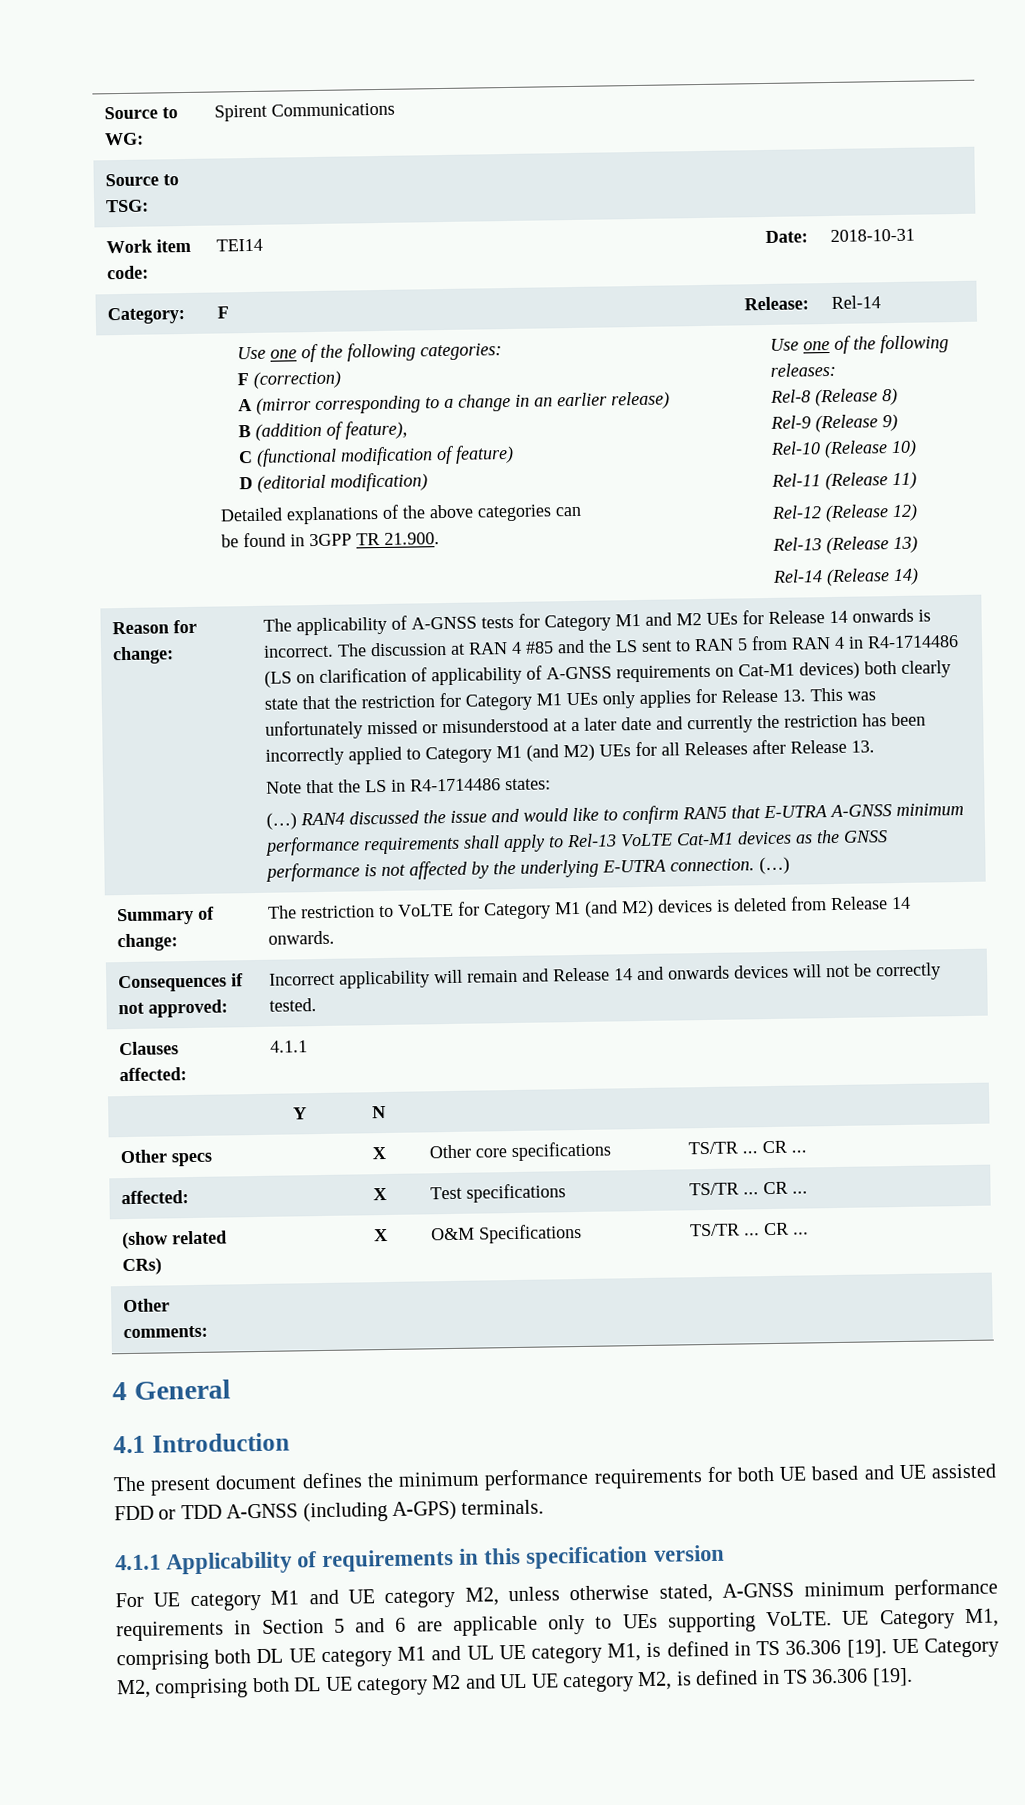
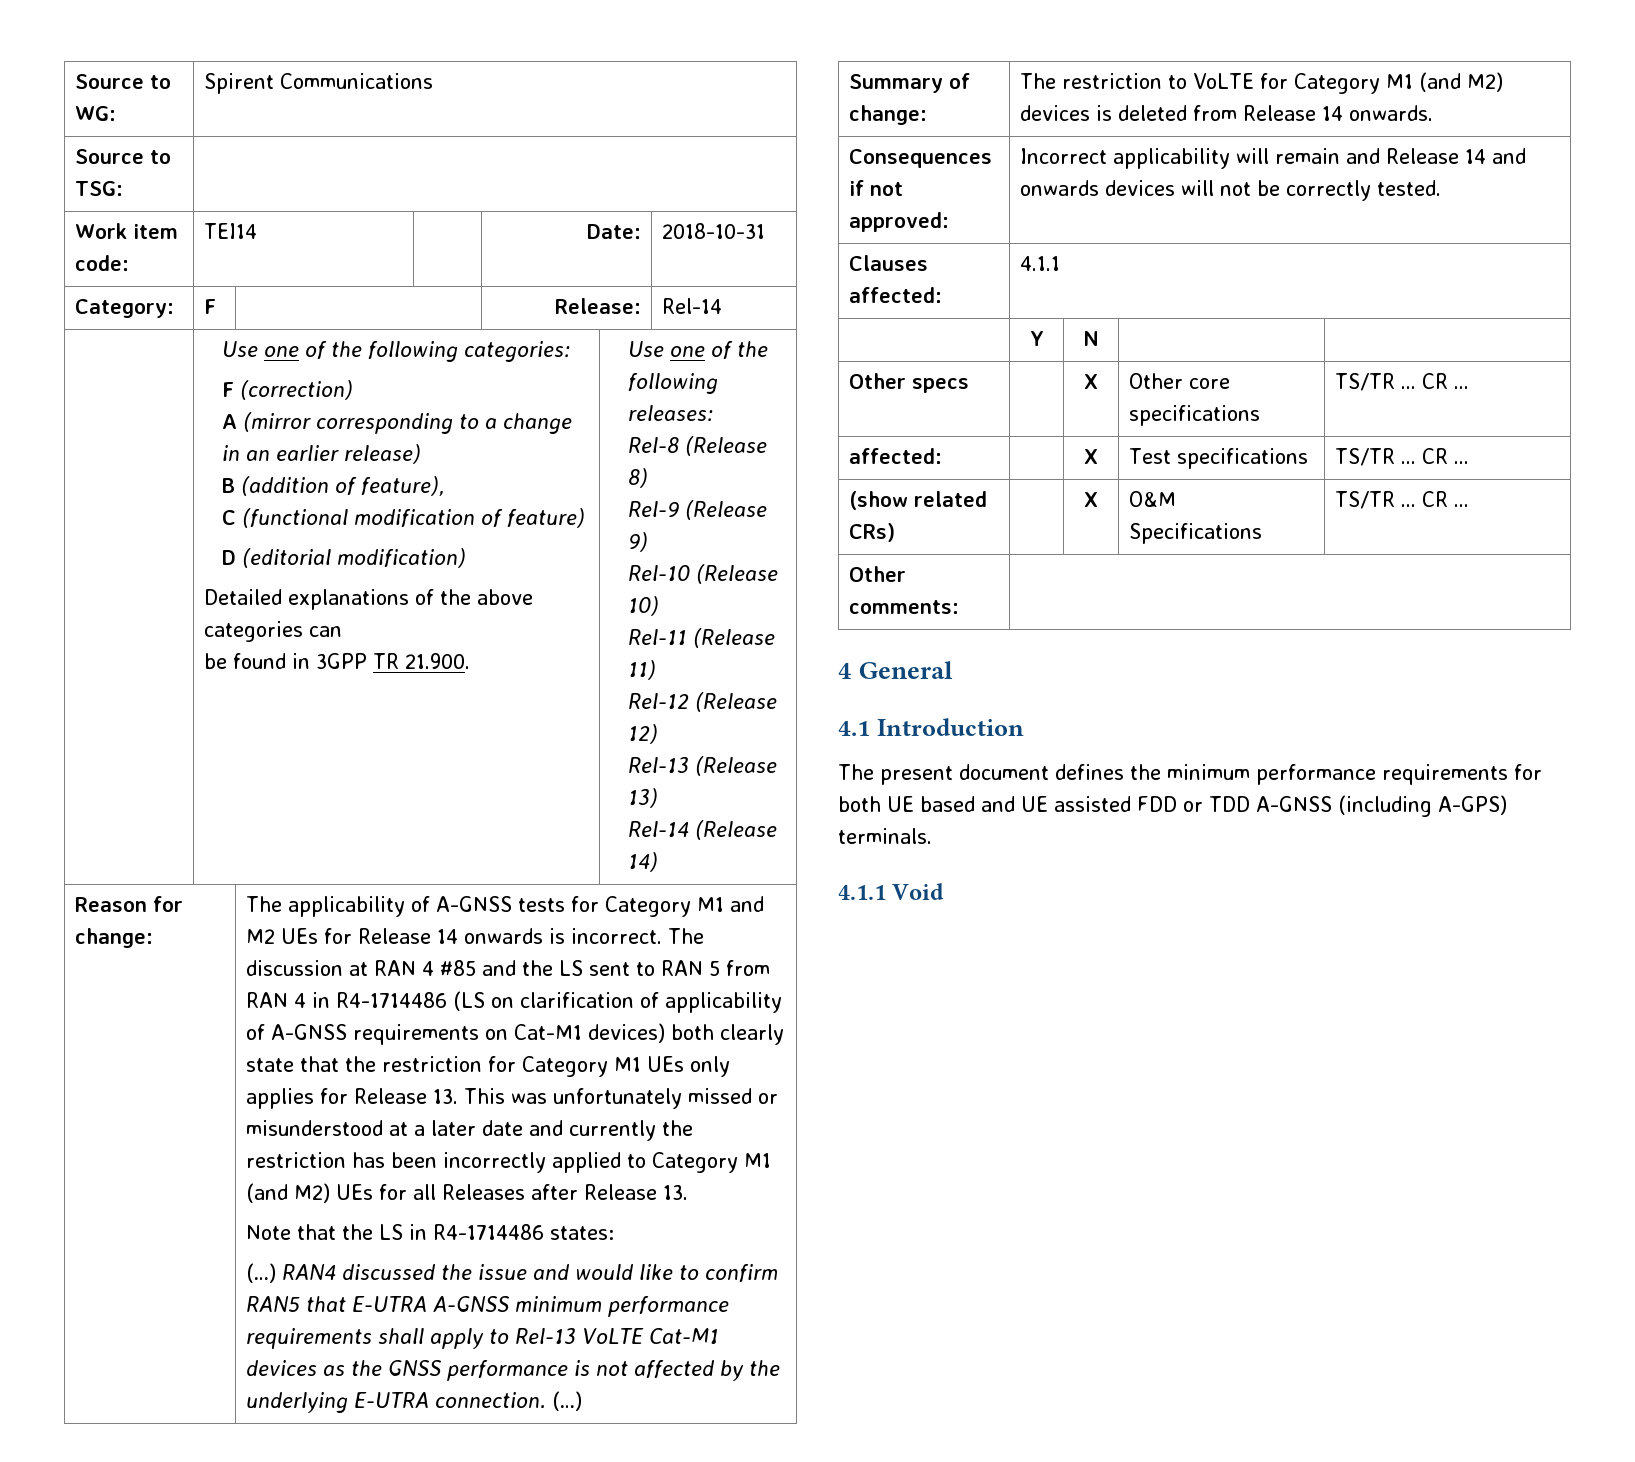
[166,1544,725,1575] [115,1578,998,1612] [116,1608,999,1642] [116,1637,999,1671] [117,1667,913,1699] Applicability of requirements in this specification version // For UE category M1 and UE category M2, unless otherwise stated, A-GNSS minimum performance requirements in Section 5 and 6 are applicable only to UEs supporting VoLTE. UE Category M1, comprising both DL UE category M1 and UL UE category M1, is defined in TS 36.306 [19]. UE Category M2, comprising both DL UE category M2 and UL UE category M2, is defined in TS 36.306 [19]. -> [892,883,945,900] Void

